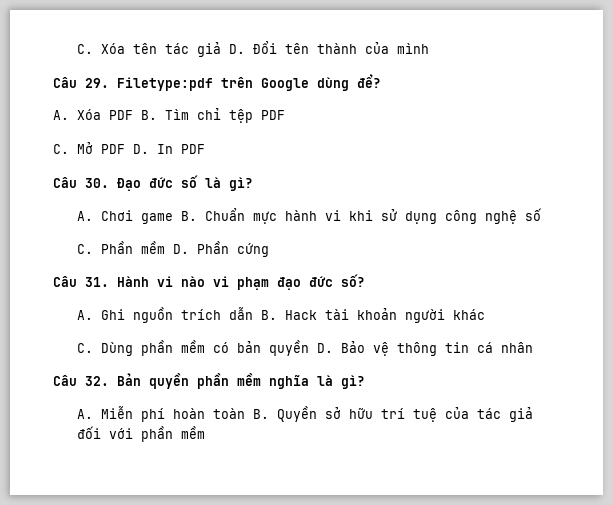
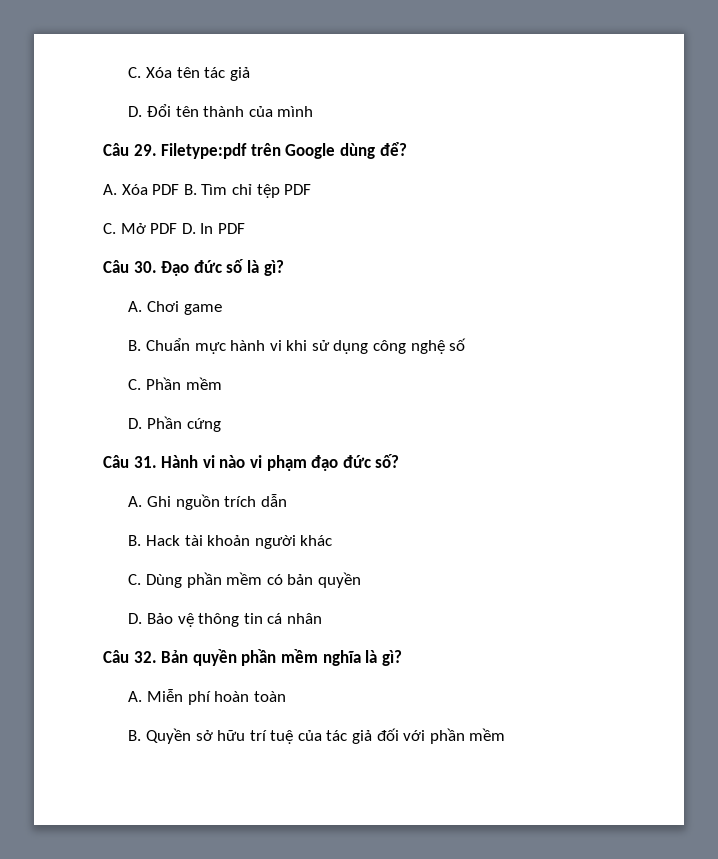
(221, 49) none -> (250, 74) //
(173, 218) none -> (222, 309) //
(165, 247) none -> (222, 383) //
(253, 313) none -> (287, 500) //
(309, 348) none -> (361, 580) //
(245, 413) none -> (286, 696) //

